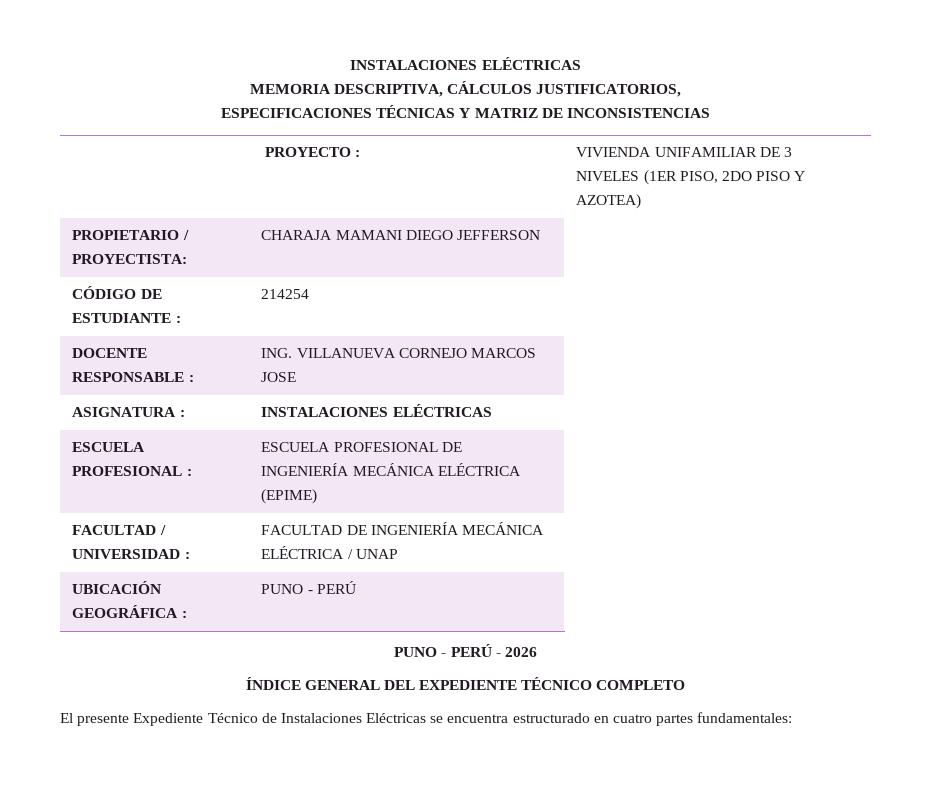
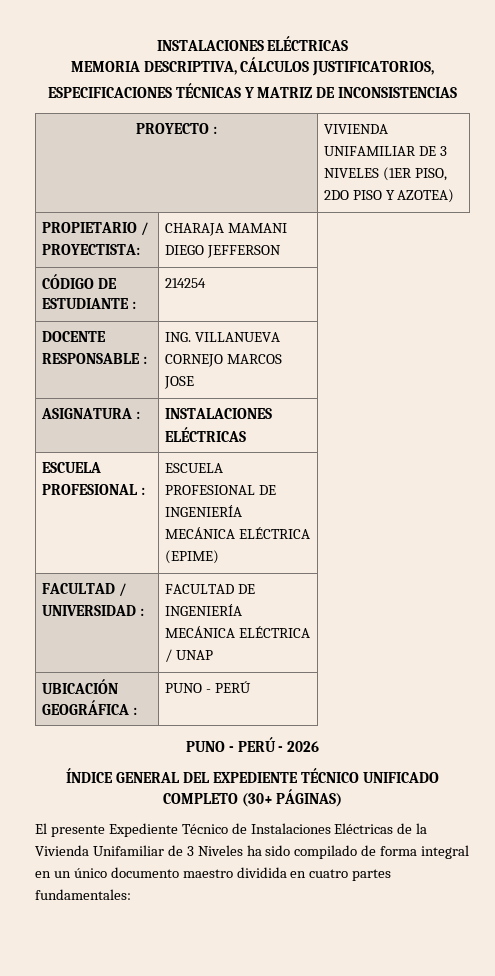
(593, 683) none -> [362,772,439,783] UNIFICADO
(686, 685) none -> [241,789,343,807] (30+ PÁGINAS)
[430,713,590,723] se encuentra estructurado -> [397,823,428,834] [35,845,470,859] [35,867,287,878] de la Vivienda Unifamiliar de 3 Niveles ha sido compilado de forma integral en un único documento maestro dividida

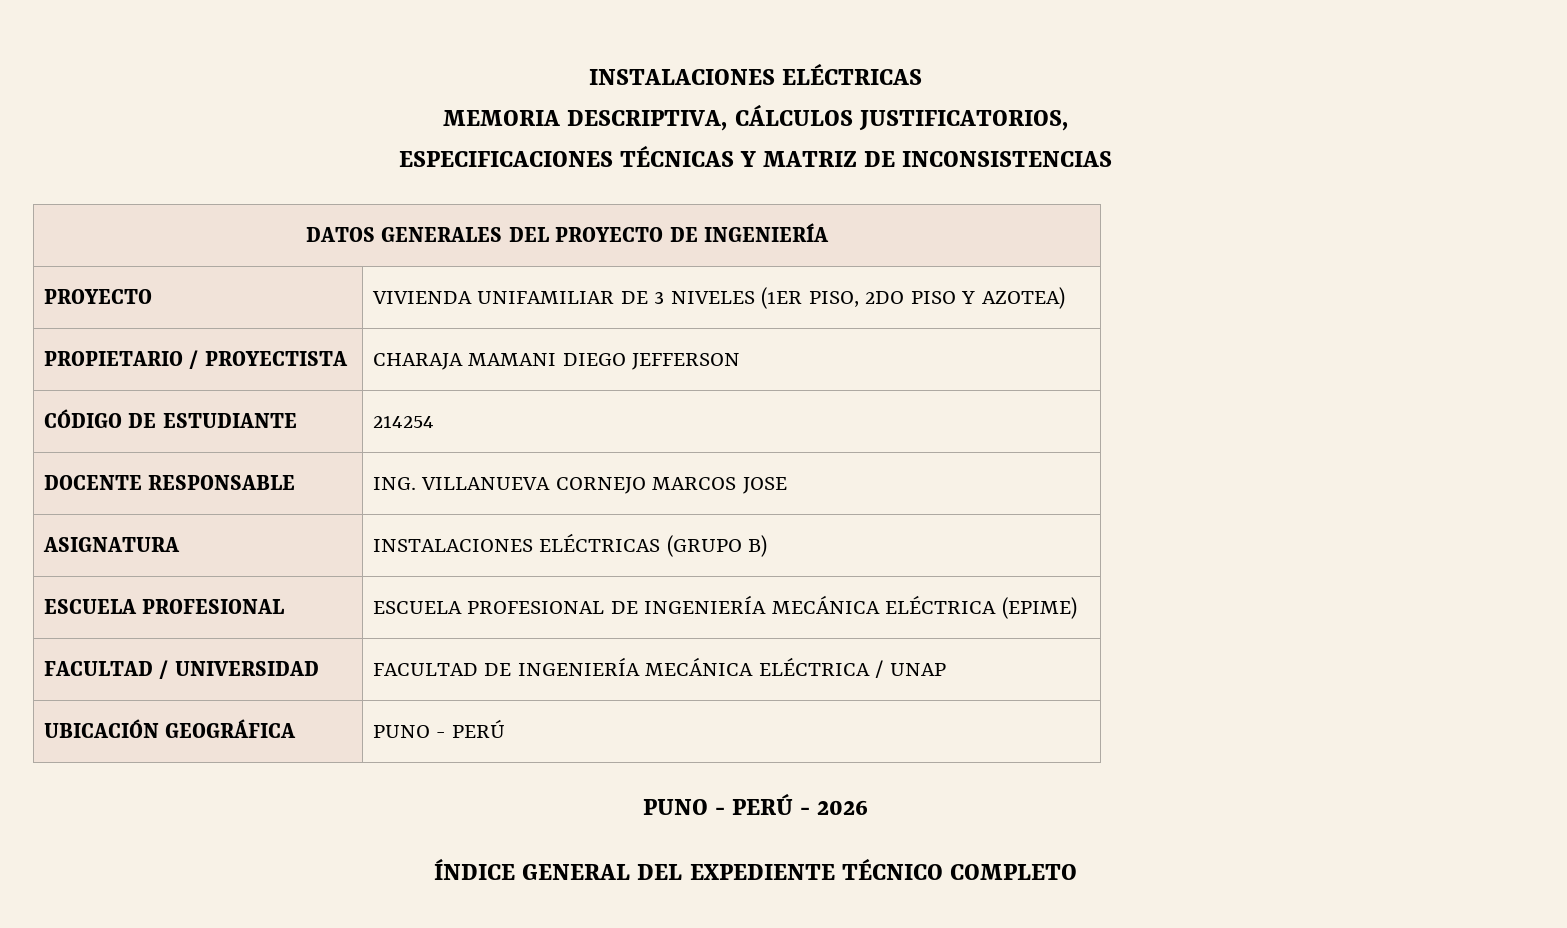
[136,123,217,134] PROYECTO : -> [305,223,830,242] [43,289,152,304] DATOS GENERALES DEL PROYECTO DE INGENIERÍA // PROYECTO
[41,244,140,255] PROYECTISTA: -> [204,351,348,366] PROYECTISTA
[131,301,136,309] : -> (297, 420) none
[142,356,147,364] : -> (296, 482) none
[135,411,140,419] [164,408,272,419] [164,427,246,442] [41,462,101,473] [41,484,145,495] : | INSTALACIONES ELÉCTRICAS // ESCUELA PROFESIONAL : -> [372,533,768,557] [43,599,285,614] | INSTALACIONES ELÉCTRICAS (GRUPO B) // ESCUELA PROFESIONAL
[139,608,144,616] : -> (319, 668) none
[132,707,137,715] : -> (297, 728) none
[362,772,439,783] [162,789,343,807] [35,823,428,837] [35,845,470,859] [35,867,392,881] [35,889,131,900] UNIFICADO COMPLETO (30+ PÁGINAS) // El presente Expediente Técnico de Instalaciones Eléctricas de la Vivienda Unifamiliar de 3 Niveles ha sido compilado de forma integral en un único documento maestro dividida en cuatro partes fundamentales: -> [949,864,1077,880] COMPLETO

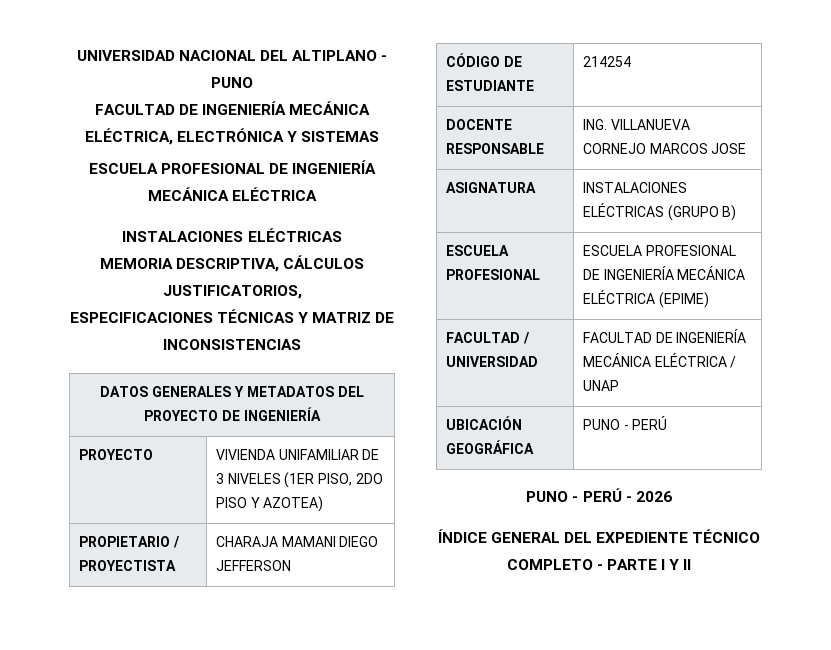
(588, 77) none -> [76,50,388,61] [211,77,253,88] [94,101,371,115] [84,128,380,145] [88,160,377,174] [147,187,318,201] UNIVERSIDAD NACIONAL DEL ALTIPLANO - PUNO // FACULTAD DE INGENIERÍA MECÁNICA ELÉCTRICA, ELECTRÓNICA Y SISTEMAS // ESCUELA PROFESIONAL DE INGENIERÍA MECÁNICA ELÉCTRICA //
(503, 234) none -> [234,386,334,397] Y METADATOS
(1077, 872) none -> [596,559,692,570] - PARTE I Y II

